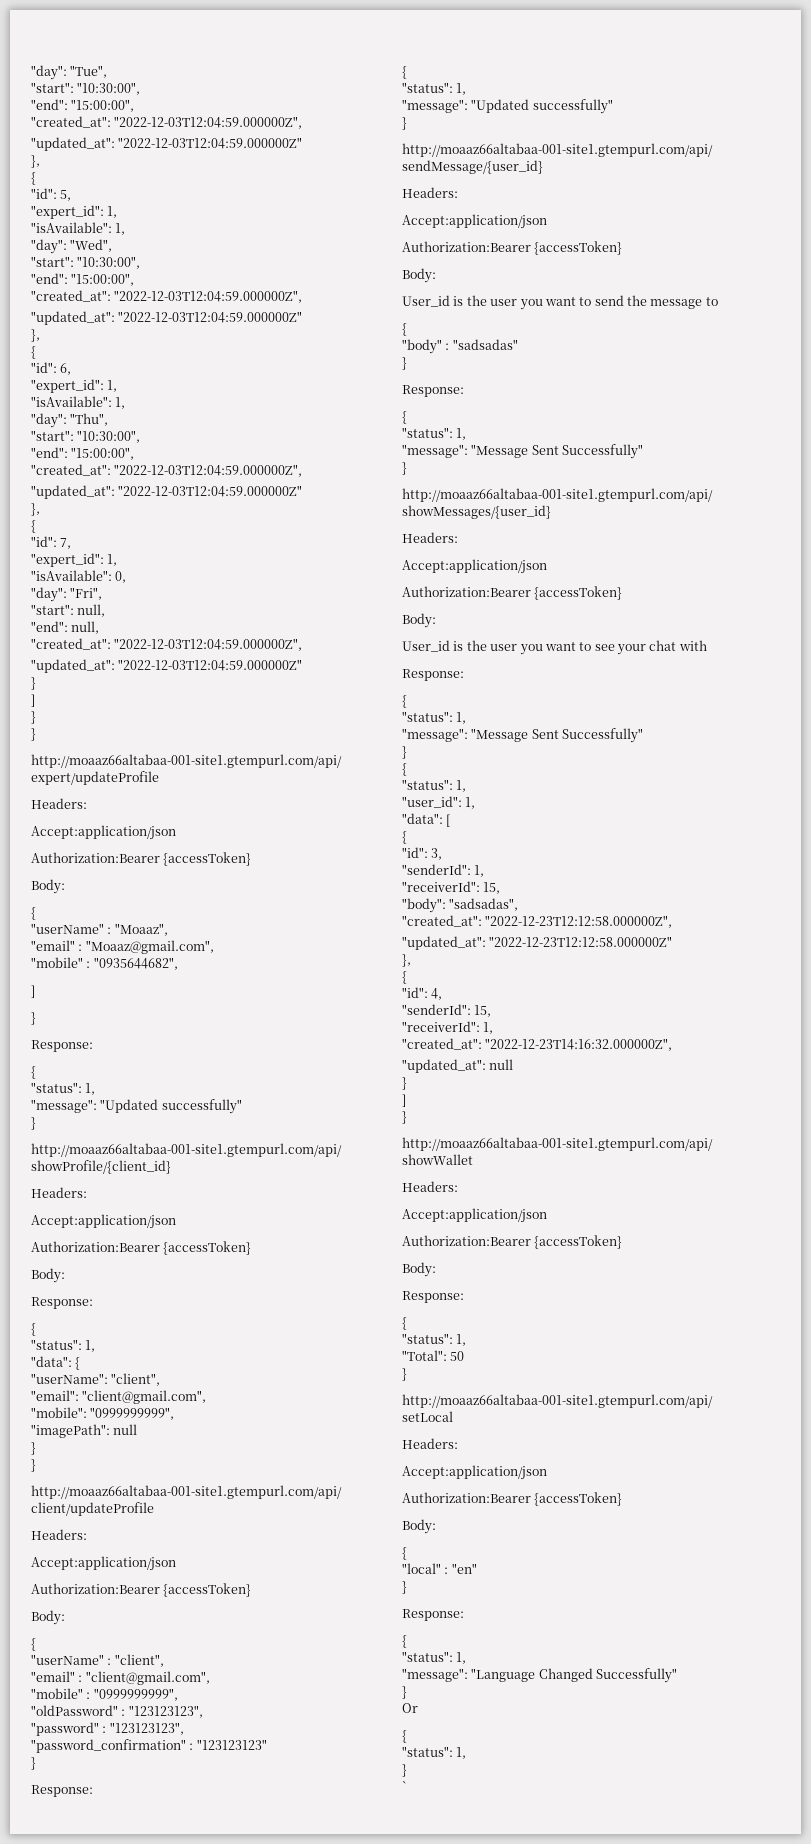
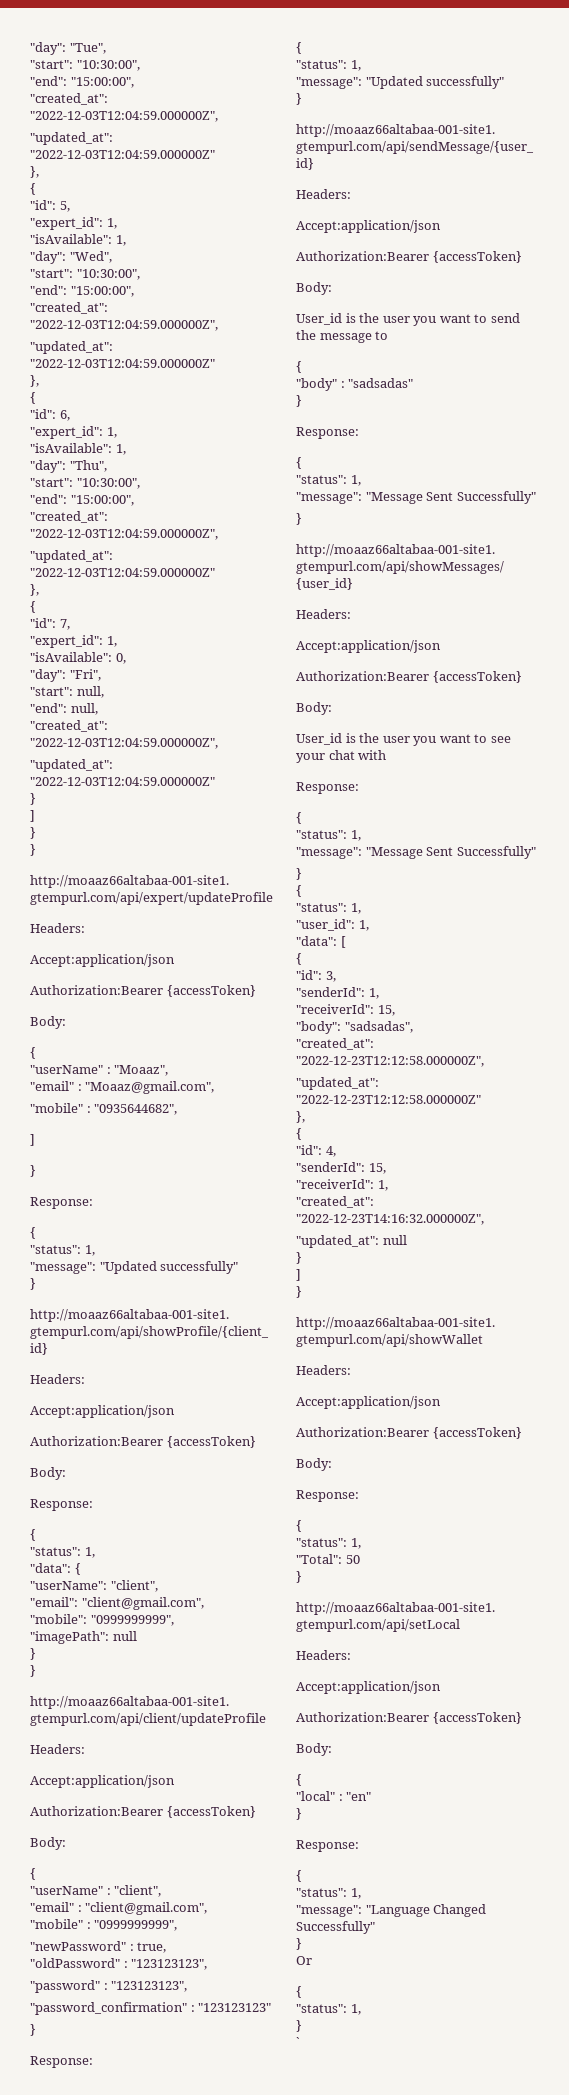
(178, 1694) none -> [30,1941,167,1953] // "newPassword" : true,

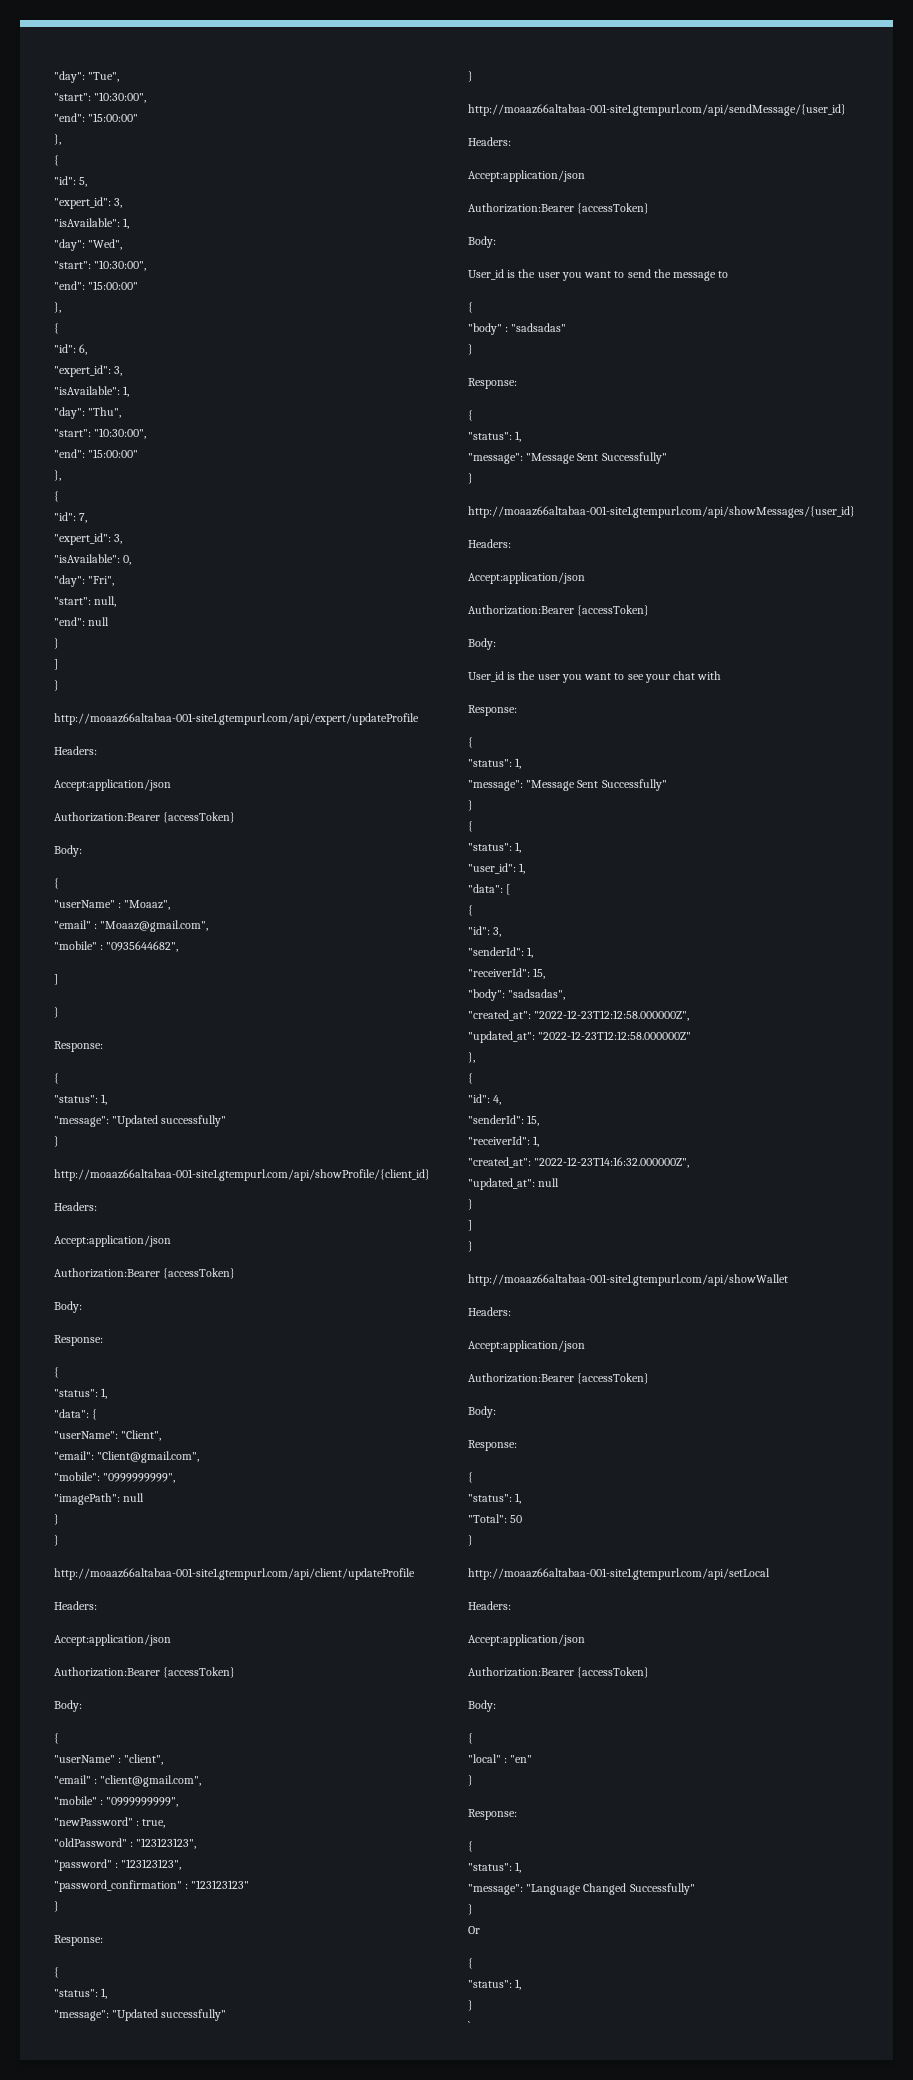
[70,77,134,88] [30,93,108,105] [30,111,218,122] [30,132,113,145] [30,150,215,159] "15:00:00", // "created_at": "2022-12-03T12:04:59.000000Z", // "updated_at": "2022-12-03T12:04:59.000000Z" -> [88,113,139,122] "15:00:00"
[106,218,117,229] 1, -> [114,198,123,208] 3,
[70,286,134,297] [30,302,108,314] [30,320,218,331] [30,341,113,354] [30,359,215,368] "15:00:00", // "created_at": "2022-12-03T12:04:59.000000Z", // "updated_at": "2022-12-03T12:04:59.000000Z" -> [88,281,139,290] "15:00:00"
[106,427,117,438] 1, -> [114,366,123,376] 3,
[70,495,134,506] [30,511,108,523] [30,529,218,540] [30,550,113,563] [30,568,215,577] "15:00:00", // "created_at": "2022-12-03T12:04:59.000000Z", // "updated_at": "2022-12-03T12:04:59.000000Z" -> [88,449,139,458] "15:00:00"
[106,636,117,647] 1, -> [114,534,123,544] 3,
[70,703,98,715] [30,720,108,732] [30,738,218,749] [30,759,113,772] [30,777,215,786] [30,793,36,805] [30,810,35,822] [30,827,36,839] [30,844,36,856] null, // "created_at": "2022-12-03T12:04:59.000000Z", // "updated_at": "2022-12-03T12:04:59.000000Z" // } // ] // } // } -> [88,617,110,626] [54,638,59,649] [54,659,58,670] [54,680,59,691] null // } // ] // }
[110,1580,158,1592] "client", -> [121,1430,162,1441] "Client",
[81,1597,204,1610] "client@gmail.com", -> [97,1451,200,1463] "Client@gmail.com",

